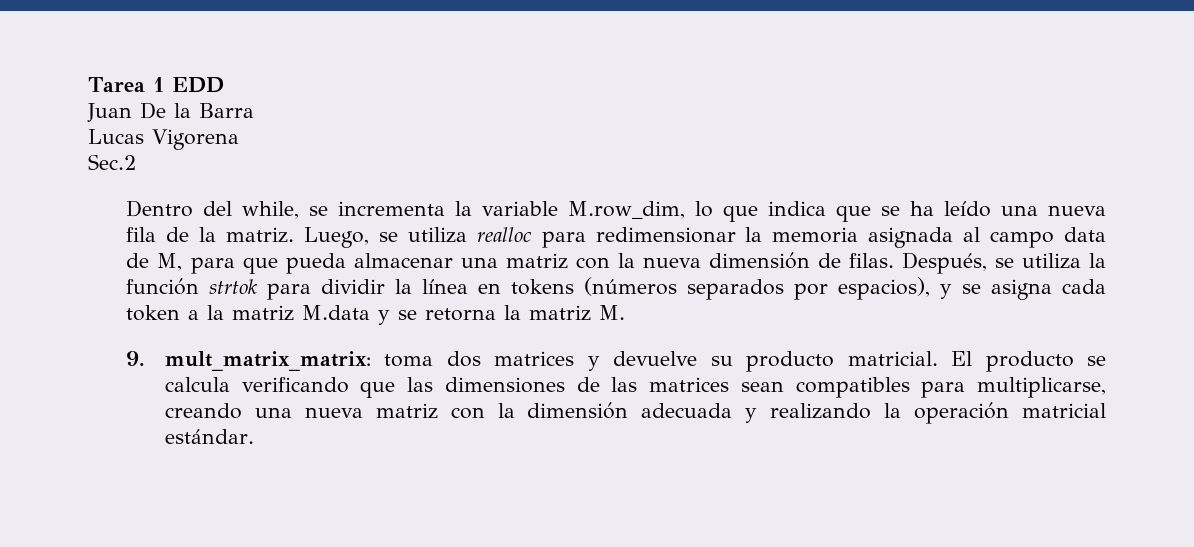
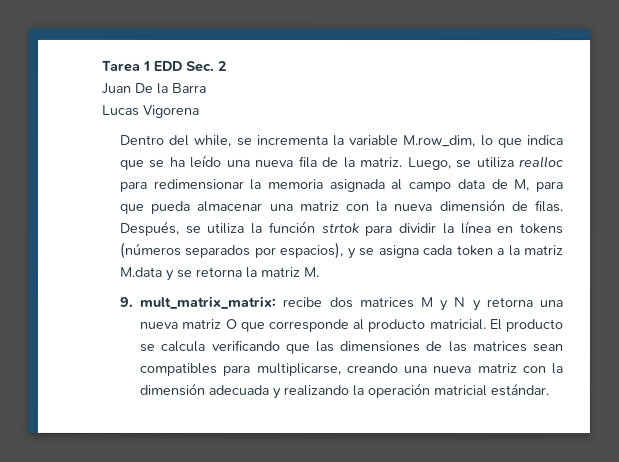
(224, 85) none -> [186,60,227,72] Sec. 2
[88,154,136,170] // Sec.2 -> (200, 111) none
[384,354,434,367] toma -> [282,296,323,308] recibe
[587,351,733,371] y devuelve su -> [419,297,564,312] [139,318,365,333] M y N y retorna una nueva matriz O que corresponde al

